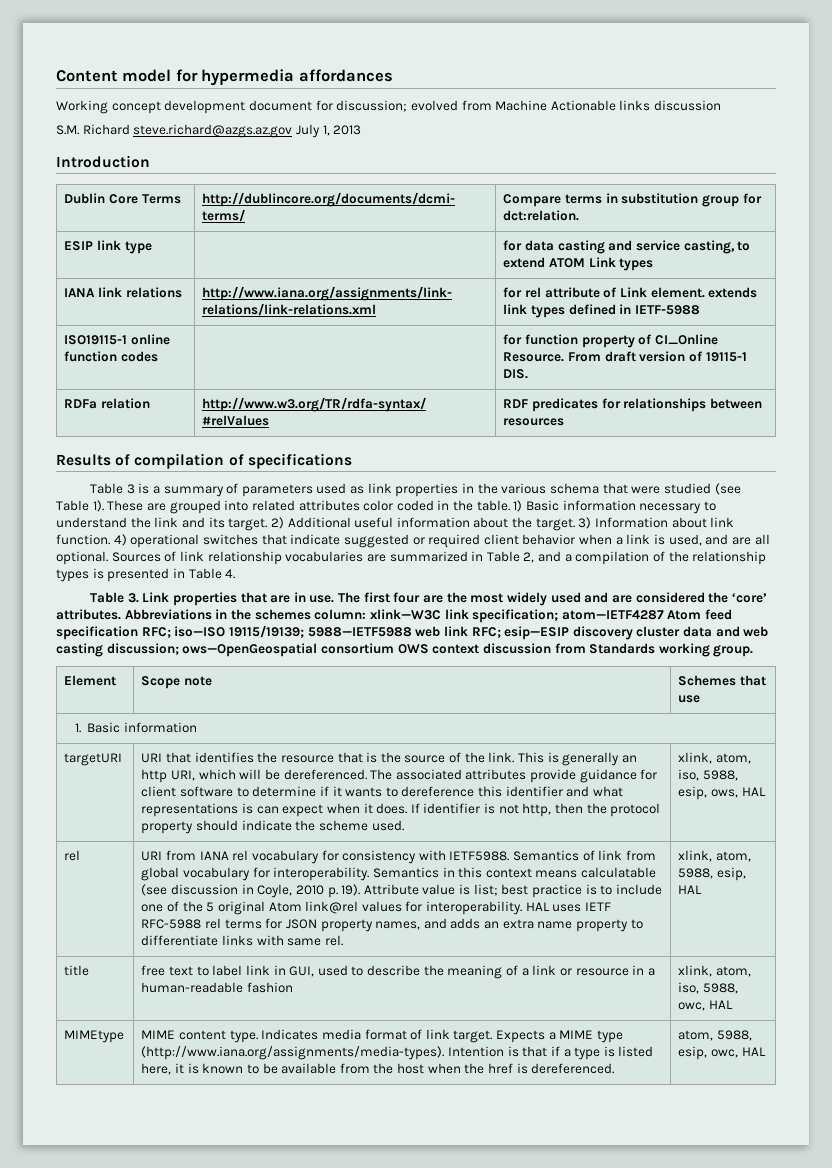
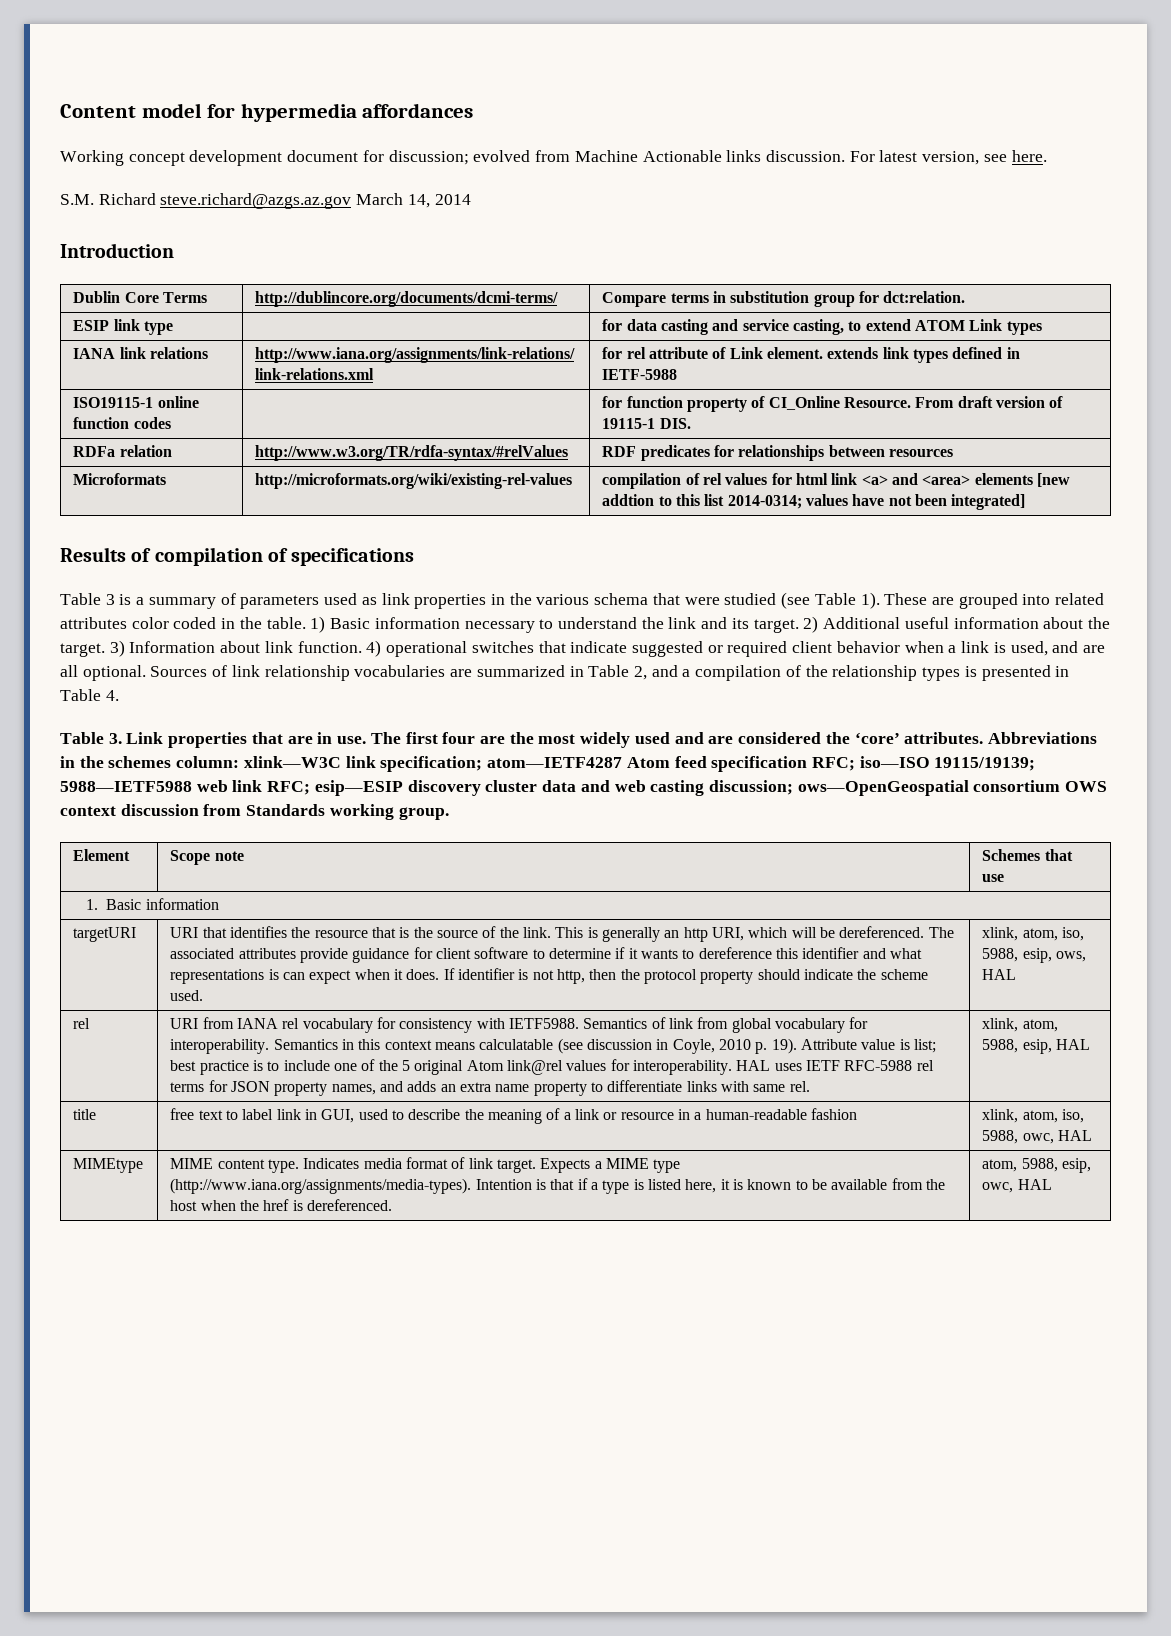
[654,100,722,111] discussion -> [765,150,1047,165] discussion. For latest version, see here.
[295,124,362,138] July 1, 2013 -> [356,193,471,208] March 14, 2014
(565, 422) none -> [73,473,167,485] [255,473,573,489] [602,473,1070,489] [602,494,1026,510] // Microformats | http://microformats.org/wiki/existing-rel-values | compilation of rel values for html link <a> and <area> elements [new addtion to this list 2014-0314; values have not been integrated]

